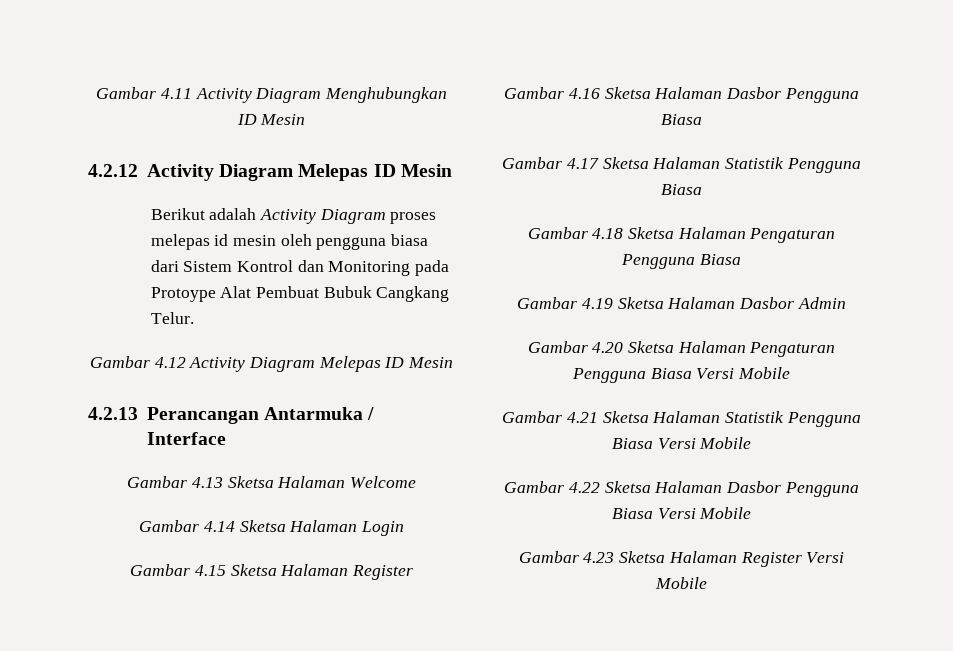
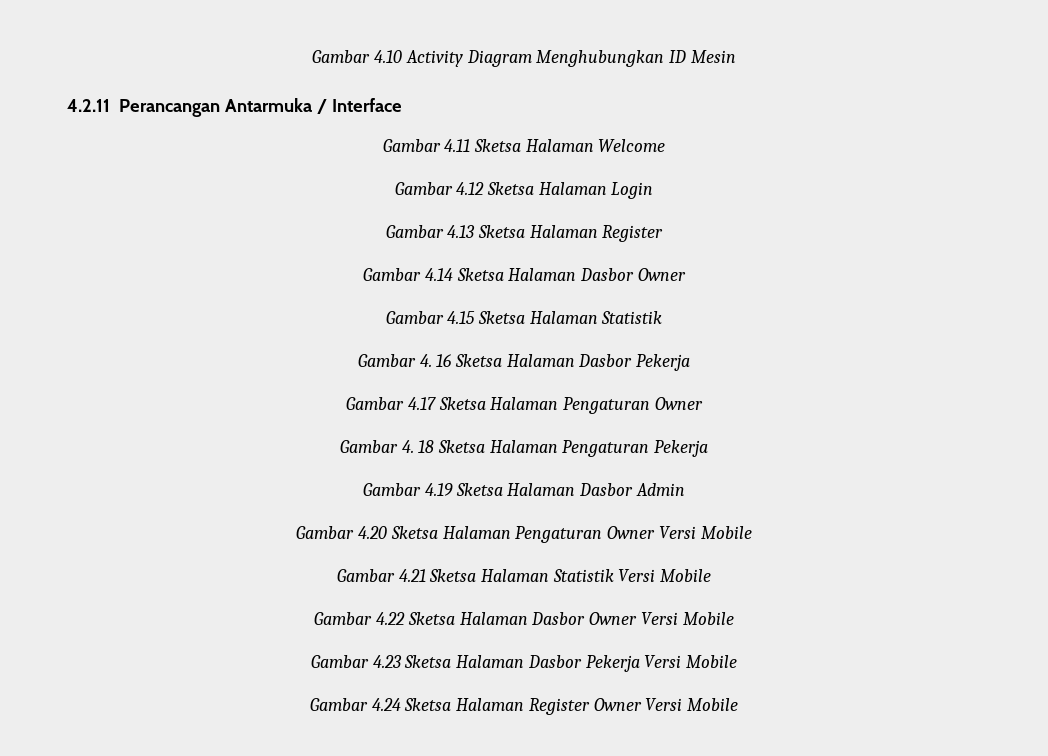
[96,87,192,99] Gambar 4.11 -> [312,50,403,63] Gambar 4.10
[88,164,452,181] [150,208,437,224] [150,234,429,250] [150,260,450,276] [150,286,450,302] [150,312,194,324] [89,356,454,372] [88,407,138,420] 4.2.12 Activity Diagram Melepas ID Mesin // Berikut adalah Activity Diagram proses melepas id mesin oleh pengguna biasa dari Sistem Kontrol dan Monitoring pada Protoype Alat Pembuat Bubuk Cangkang Telur. // Gambar 4.12 Activity Diagram Melepas ID Mesin // 4.2.13 -> [67,99,110,112] 4.2.11
[191,477,223,488] 4.13 -> [444,139,471,152] 4.11
[203,521,235,532] 4.14 -> [456,182,485,195] 4.12
[194,565,226,576] 4.15 -> [447,225,476,238] 4.13
[568,87,859,103] [661,114,702,125] 4.16 Sketsa Halaman Dasbor Pengguna Biasa -> [424,268,686,281] [385,311,663,324] [357,354,691,371] 4.14 Sketsa Halaman Dasbor Owner // Gambar 4.15 Sketsa Halaman Statistik // Gambar 4. 16 Sketsa Halaman Dasbor Pekerja
[725,157,861,173] [661,184,702,195] [527,227,836,243] [621,254,741,269] Statistik Pengguna Biasa // Gambar 4.18 Sketsa Halaman Pengaturan Pengguna Biasa -> [563,397,703,414] [339,440,709,457] Pengaturan Owner // Gambar 4. 18 Sketsa Halaman Pengaturan Pekerja
[571,368,692,383] Pengguna Biasa -> [607,526,656,539] Owner
[786,412,861,427] [611,438,653,449] Pengguna Biasa -> (614, 575) none
[784,482,859,497] [611,508,653,519] Pengguna Biasa -> [589,612,638,625] Owner
[740,552,845,567] [655,577,707,589] Register Versi Mobile -> [527,655,738,672] [309,698,739,715] Dasbor Pekerja Versi Mobile // Gambar 4.24 Sketsa Halaman Register Owner Versi Mobile

